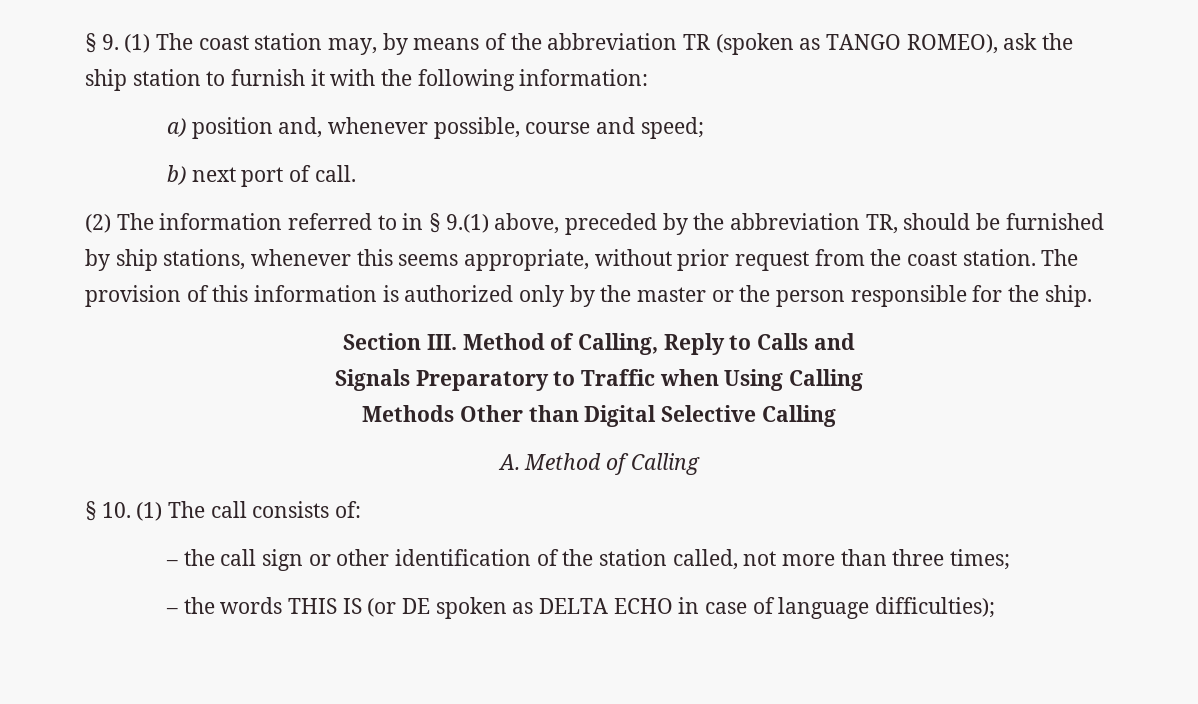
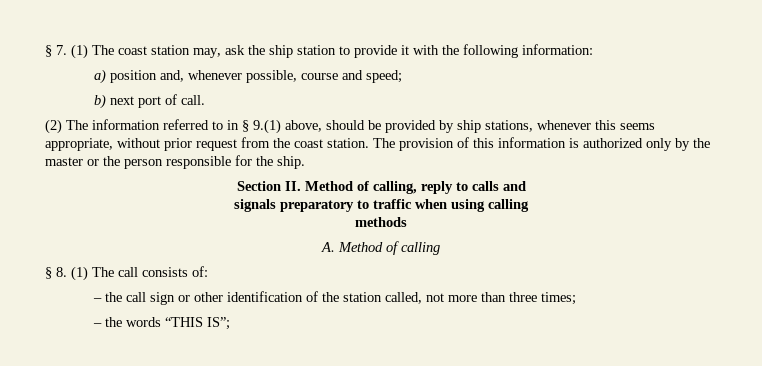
[85,33,119,53] § 9. -> [45,45,67,57] § 7.
[382,33,998,55] by means of the abbreviation TR (spoken as TANGO ROMEO), -> (221, 53) none
[231,69,306,86] furnish -> [354,45,397,58] provide
[565,213,898,235] preceded by the abbreviation TR, -> (322, 126) none
[1005,213,1104,230] furnished -> [385,120,436,133] provided
[426,333,855,355] [334,369,864,391] [362,405,836,427] III. Method of Calling, Reply to Calls and // Signals Preparatory to Traffic when Using Calling // Methods Other than Digital Selective Calling -> [284,181,526,194] [234,199,529,212] [355,217,407,227] II. Method of calling, reply to calls and // signals preparatory to traffic when using calling // methods
[630,453,700,475] [85,501,131,521] Calling // § 10. -> [401,242,440,255] [45,267,67,279] calling // § 8.
[287,597,996,619] THIS IS (or DE spoken as DELTA ECHO in case of language difficulties); -> [165,317,231,330] “THIS IS”;

